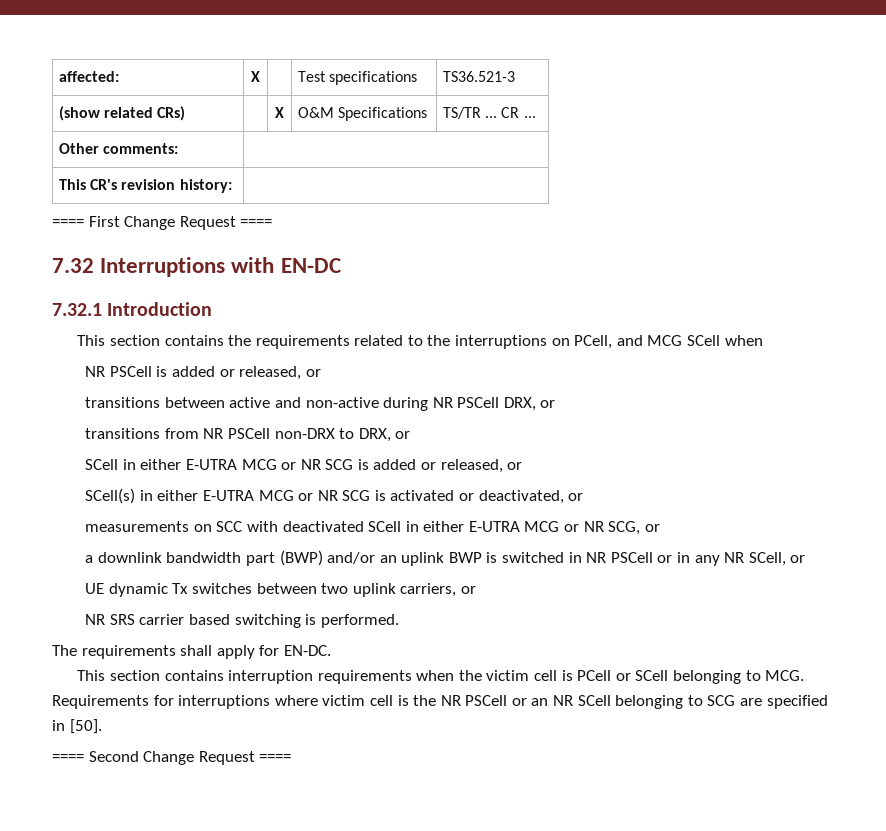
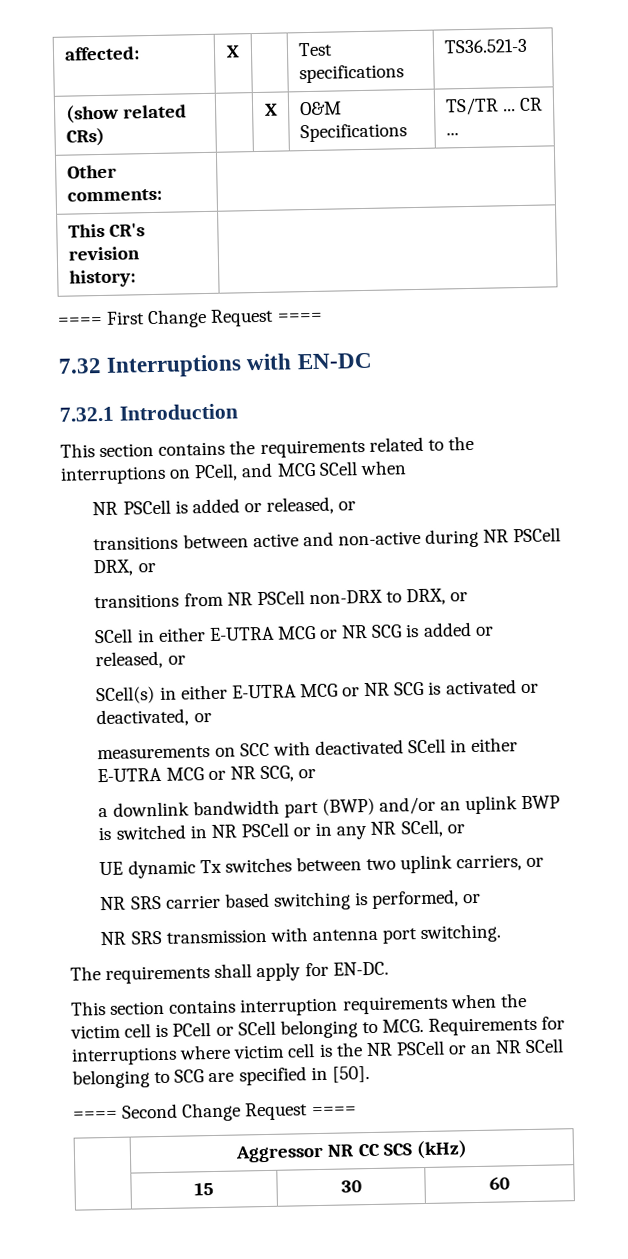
[320,614,399,628] performed. -> [371,889,482,909] [100,923,502,946] performed, or // NR SRS transmission with antenna port switching.
(292, 758) none -> [235,1140,468,1163] [194,1182,214,1196] [340,1180,362,1193] [489,1176,510,1190] // | Aggressor NR CC SCS (kHz) // | 15 | 30 | 60

